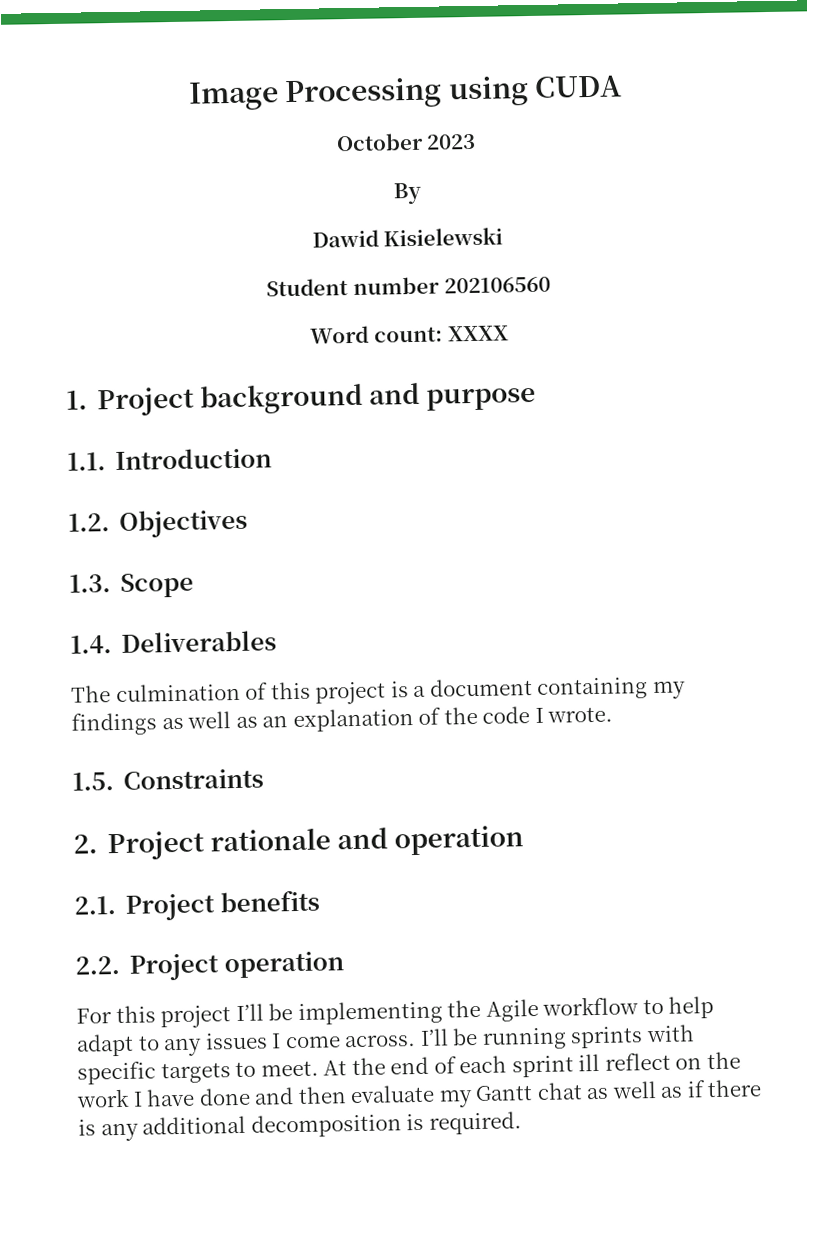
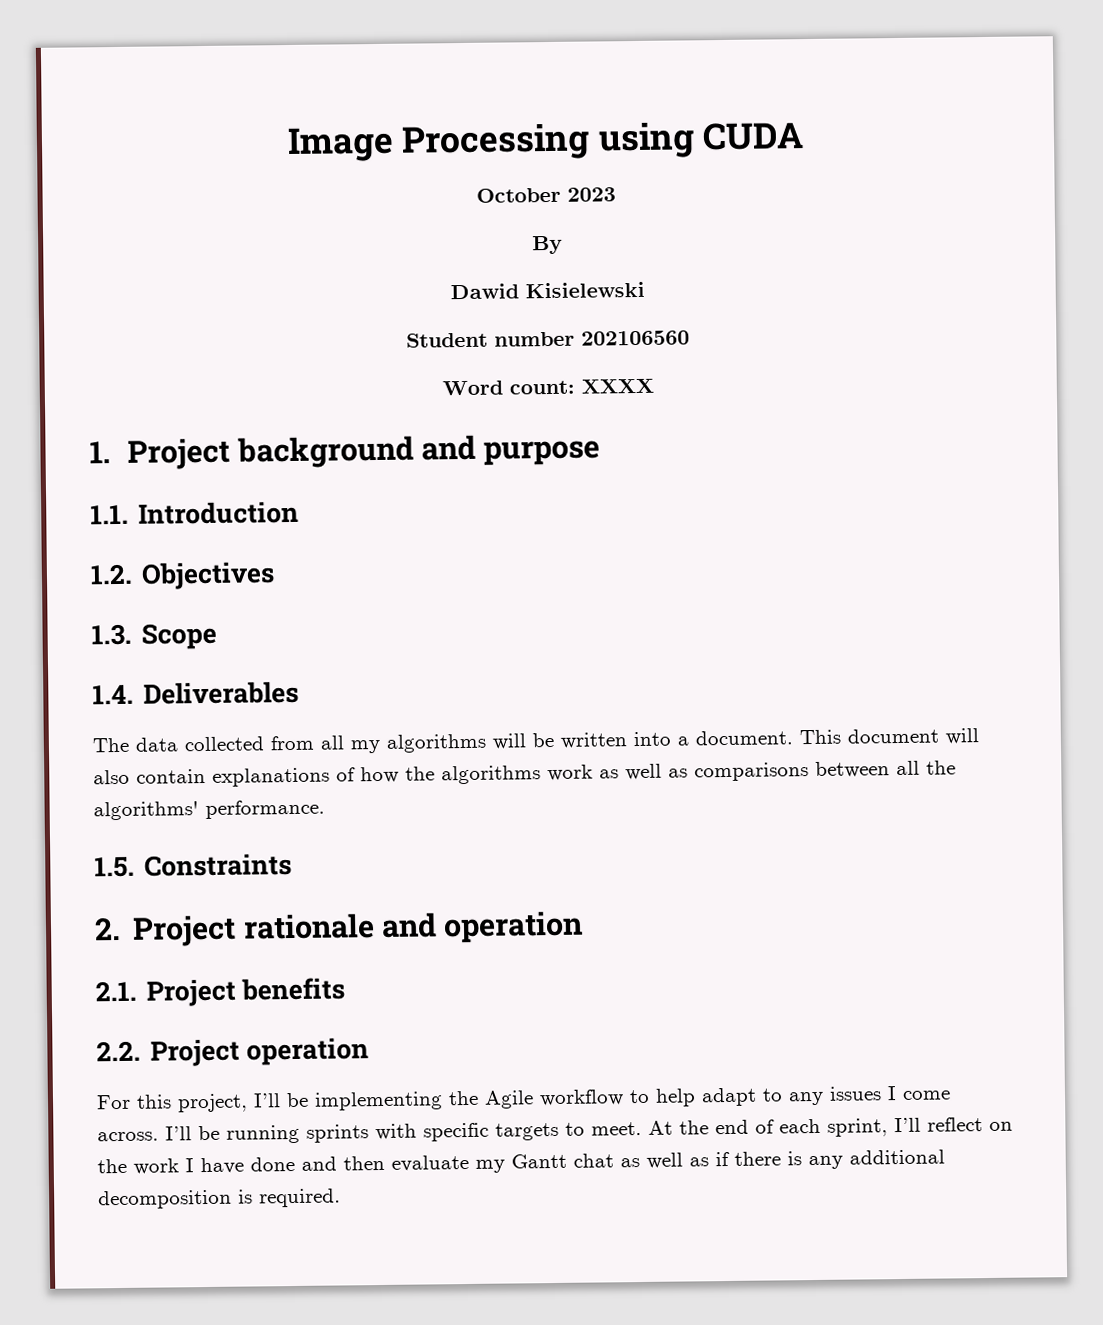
[115,677,686,705] [71,706,614,736] culmination of this project is a document containing my findings as well as an explanation of the code I wrote. -> [135,728,979,754] [93,760,956,787] [93,799,325,821] data collected from all my algorithms will be written into a document. This document will also contain explanations of how the algorithms work as well as comparisons between all the algorithms' performance.
[160,1005,232,1029] project -> [177,1093,248,1113] project,
[511,1053,601,1078] sprint ill -> [827,1117,921,1137] sprint, I’ll

